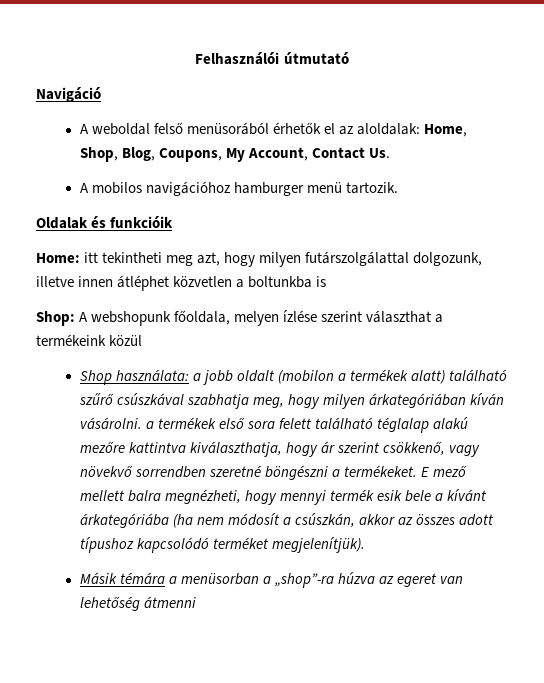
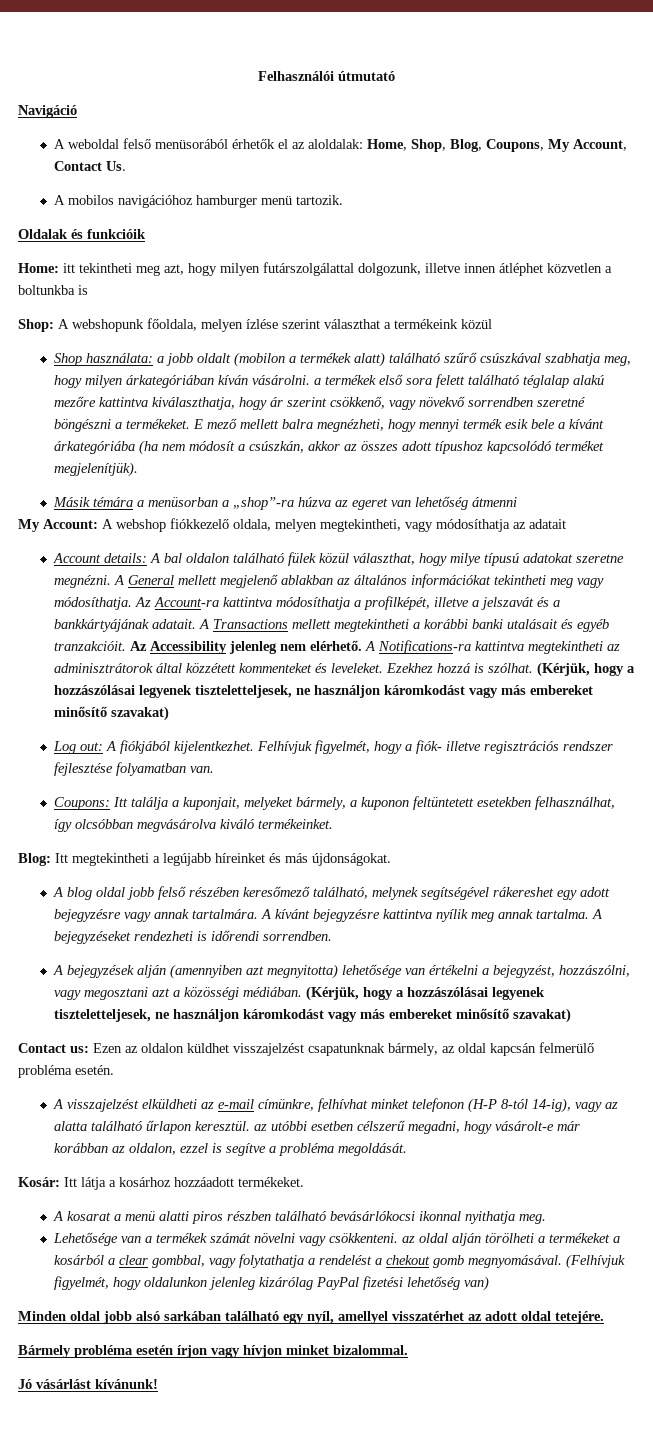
(196, 602) none -> [18,518,566,532] [53,552,625,566] [54,574,605,588] [54,596,561,610] [54,619,610,632] [54,640,621,654] [54,662,636,677] [54,685,594,698] [54,706,170,721] [53,740,614,754] [54,762,215,776] [54,796,616,810] [54,819,334,832] [18,853,391,866] [53,886,611,900] [54,909,603,922] [54,930,333,944] [53,964,631,979] [54,986,546,1001] [54,1008,572,1023] [18,1042,594,1056] [18,1065,114,1078] [53,1098,619,1113] [54,1120,581,1134] [54,1143,408,1156] [18,1177,304,1190] [53,1211,547,1224] [53,1232,621,1246] [54,1254,626,1269] [54,1276,490,1291] [18,1311,604,1324] [18,1345,408,1358] [18,1379,158,1389] // My Account: A webshop fiókkezelő oldala, melyen megtekintheti, vagy módosíthatja az adatait // Account details: A bal oldalon található fülek közül választhat, hogy milye típusú adatokat szeretne megnézni. A General mellett megjelenő ablakban az általános információkat tekintheti meg vagy módosíthatja. Az Account-ra kattintva módosíthatja a profilképét, illetve a jelszavát és a bankkártyájának adatait. A Transactions mellett megtekintheti a korábbi banki utalásait és egyéb tranzakcióit. Az Accessibility jelenleg nem elérhető. A Notifications-ra kattintva megtekintheti az adminisztrátorok által közzétett kommenteket és leveleket. Ezekhez hozzá is szólhat. (Kérjük, hogy a hozzászólásai legyenek tiszteletteljesek, ne használjon káromkodást vagy más embereket minősítő szavakat) // Log out: A fiókjából kijelentkezhet. Felhívjuk figyelmét, hogy a fiók- illetve regisztrációs rendszer fejlesztése folyamatban van. // Coupons: Itt találja a kuponjait, melyeket bármely, a kuponon feltüntetett esetekben felhasználhat, így olcsóbban megvásárolva kiváló termékeinket. // Blog: Itt megtekintheti a legújabb híreinket és más újdonságokat. // A blog oldal jobb felső részében keresőmező található, melynek segítségével rákereshet egy adott bejegyzésre vagy annak tartalmára. A kívánt bejegyzésre kattintva nyílik meg annak tartalma. A bejegyzéseket rendezheti is időrendi sorrendben. // A bejegyzések alján (amennyiben azt megnyitotta) lehetősége van értékelni a bejegyzést, hozzászólni, vagy megosztani azt a közösségi médiában. (Kérjük, hogy a hozzászólásai legyenek tiszteletteljesek, ne használjon káromkodást vagy más embereket minősítő szavakat) // Contact us: Ezen az oldalon küldhet visszajelzést csapatunknak bármely, az oldal kapcsán felmerülő probléma esetén. // A visszajelzést elküldheti az e-mail címünkre, felhívhat minket telefonon (H-P 8-tól 14-ig), vagy az alatta található űrlapon keresztül. az utóbbi esetben célszerű megadni, hogy vásárolt-e már korábban az oldalon, ezzel is segítve a probléma megoldását. // Kosár: Itt látja a kosárhoz hozzáadott termékeket. // A kosarat a menü alatti piros részben található bevásárlókocsi ikonnal nyithatja meg. // Lehetősége van a termékek számát növelni vagy csökkenteni. az oldal alján törölheti a termékeket a kosárból a clear gombbal, vagy folytathatja a rendelést a chekout gomb megnyomásával. (Felhívjuk figyelmét, hogy oldalunkon jelenleg kizárólag PayPal fizetési lehetőség van) // Minden oldal jobb alsó sarkában található egy nyíl, amellyel visszatérhet az adott oldal tetejére. // Bármely probléma esetén írjon vagy hívjon minket bizalommal. // Jó vásárlást kívánunk!

